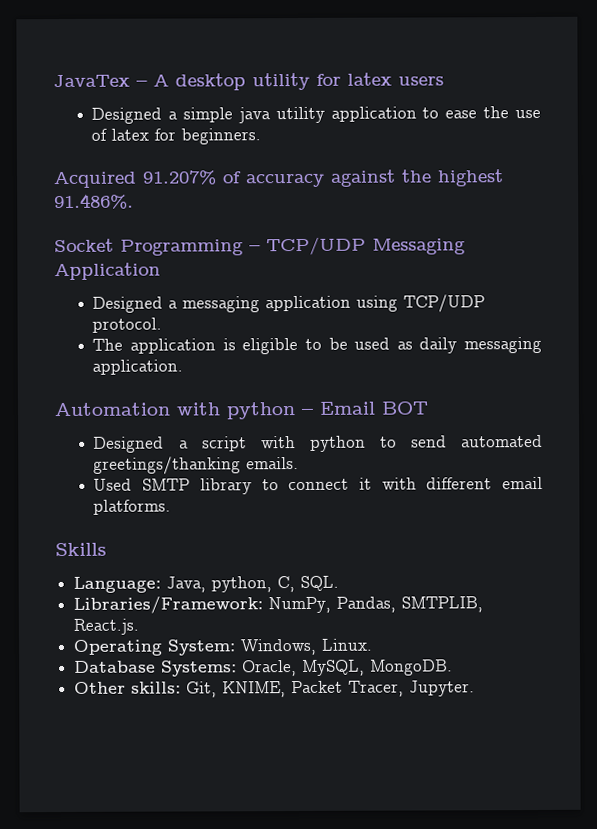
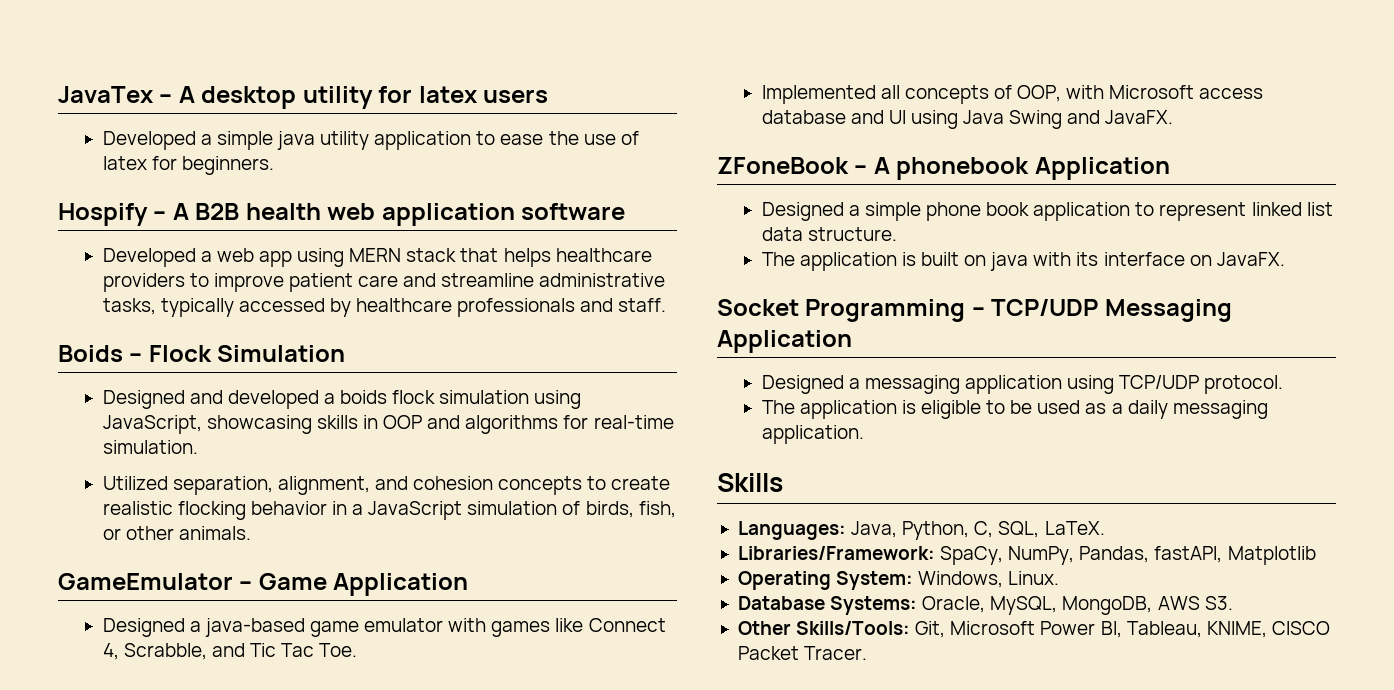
[91,107,163,124] Designed -> [102,131,196,150] Developed
[53,169,504,189] [54,193,134,210] Acquired 91.207% of accuracy against the highest 91.486%. -> [58,203,626,226] [102,248,652,267] [102,273,666,292] [102,298,667,317] [58,345,346,362] [102,390,582,409] [102,415,674,434] [102,440,198,454] [102,476,671,495] [102,501,676,520] [102,526,251,540] [58,573,469,596] [102,618,666,637] [102,643,358,660] [761,85,1264,104] [761,110,1174,129] [717,157,1170,180] [761,202,1333,221] [761,227,897,241] [761,252,1285,271] Hospify – A B2B health web application software // Developed a web app using MERN stack that helps healthcare providers to improve patient care and streamline administrative tasks, typically accessed by healthcare professionals and staff. // Boids – Flock Simulation // Designed and developed a boids flock simulation using JavaScript, showcasing skills in OOP and algorithms for real-time simulation. // Utilized separation, alignment, and cohesion concepts to create realistic flocking behavior in a JavaScript simulation of birds, fish, or other animals. // GameEmulator – Game Application // Designed a java-based game emulator with games like Connect 4, Scrabble, and Tic Tac Toe. // Implemented all concepts of OOP, with Microsoft access database and UI using Java Swing and JavaFX. // ZFoneBook – A phonebook Application // Designed a simple phone book application to represent linked list data structure. // The application is built on java with its interface on JavaFX.
(413, 345) none -> [1111,403,1123,414] a
[54,401,429,420] [93,434,543,453] [93,456,300,475] [93,476,543,495] [93,499,172,515] [55,542,107,557] [73,575,340,593] Automation with python – Email BOT // Designed a script with python to send automated greetings/thanking emails. // Used SMTP library to connect it with different email platforms. // Skills // Language: Java, python, C, SQL. -> [717,473,783,492] [737,521,1105,540] Skills // Languages: Java, Python, C, SQL, LaTeX.
(264, 605) none -> [940,546,1004,565] SpaCy,
[401,596,484,613] [73,618,140,635] SMTPLIB, React.js. -> [1154,546,1316,565] fastAPI, Matplotlib
[370,659,454,676] [74,680,476,698] MongoDB. // Other skills: Git, KNIME, Packet Tracer, Jupyter. -> [1062,596,1233,615] [737,621,1330,638] [737,646,868,660] MongoDB, AWS S3. // Other Skills/Tools: Git, Microsoft Power BI, Tableau, KNIME, CISCO Packet Tracer.

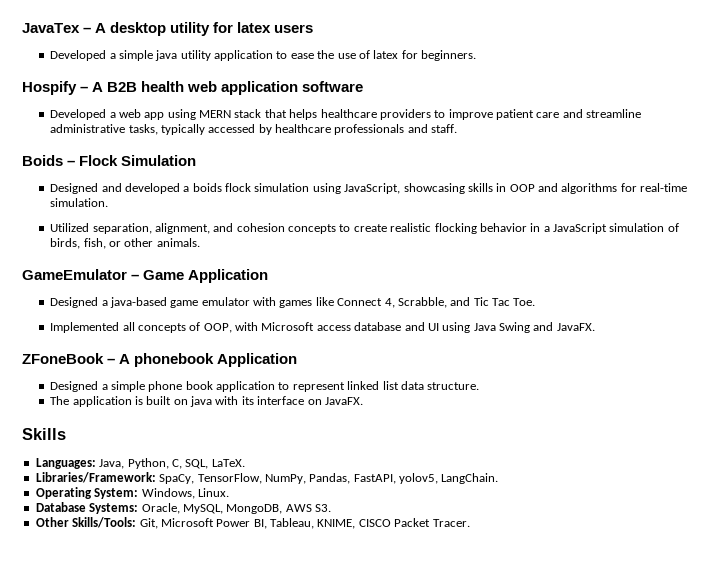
[717,299,1232,322] [717,330,852,353] [761,375,1284,394] [761,400,1268,419] [761,425,864,444] // Socket Programming – TCP/UDP Messaging Application // Designed a messaging application using TCP/UDP protocol. // The application is eligible to be used as a daily messaging application. -> (363, 401) none
(1004, 555) none -> [197,473,262,484] TensorFlow,
[1154,546,1316,565] fastAPI, Matplotlib -> [353,473,499,484] FastAPI, yolov5, LangChain.

